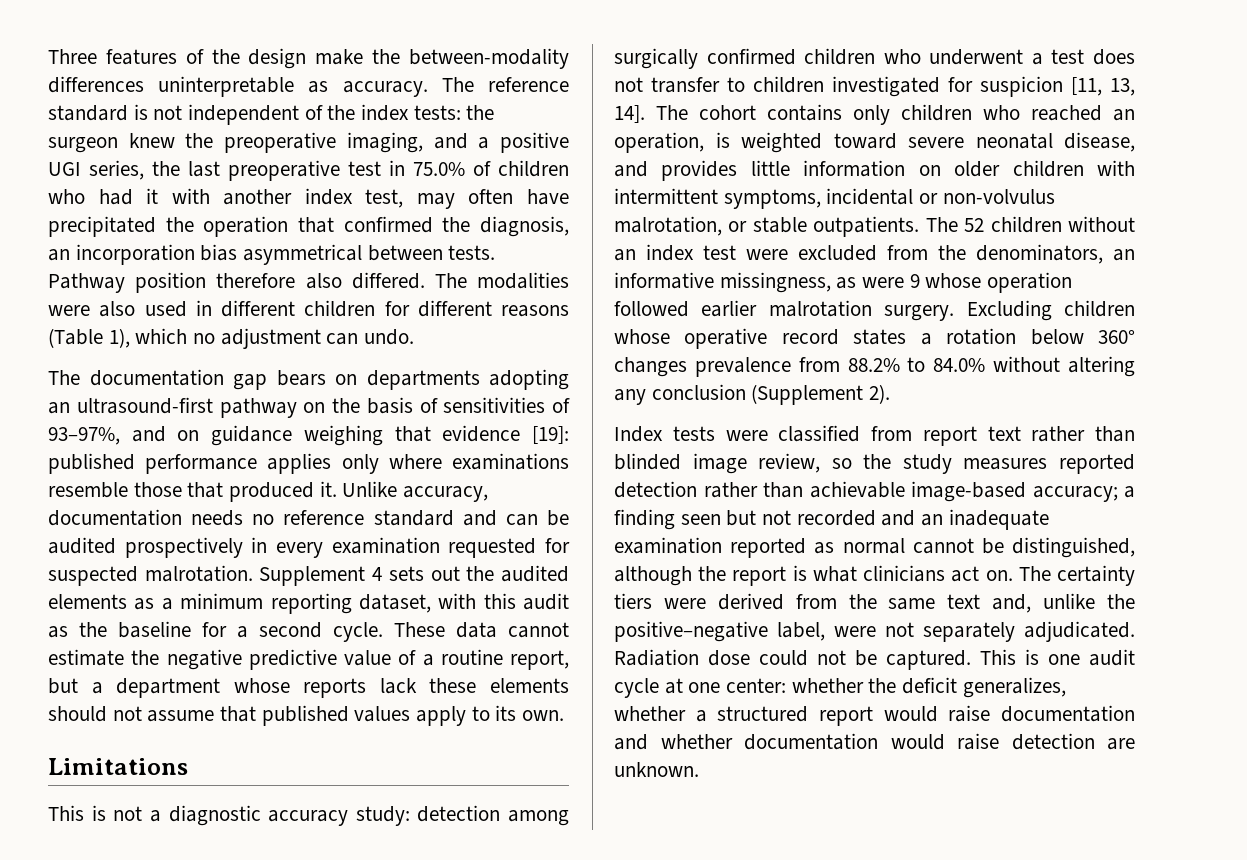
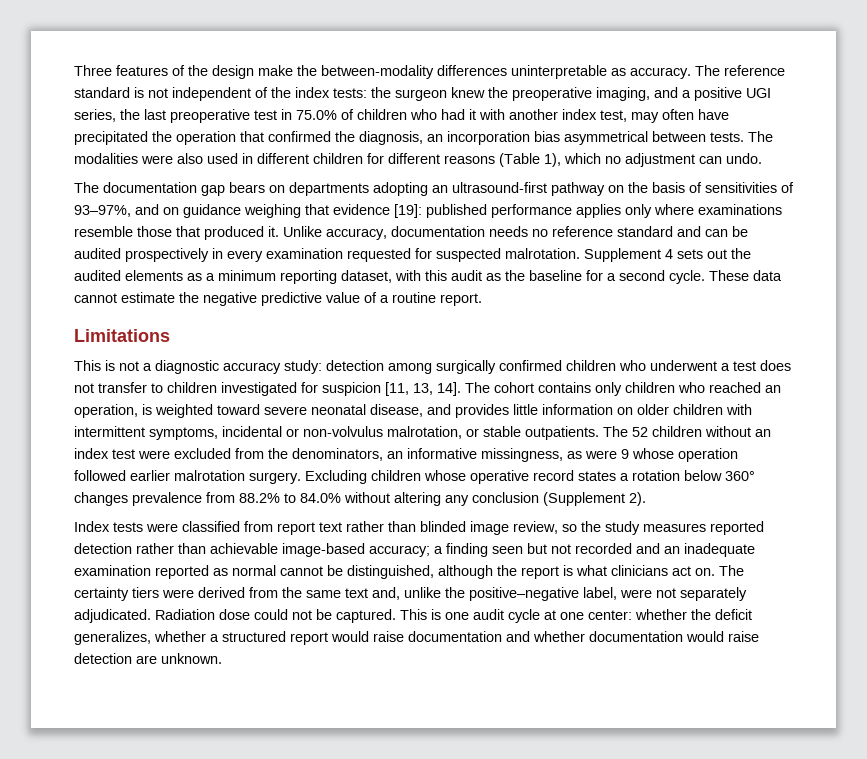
[48,272,425,293] Pathway position therefore also differed. -> (744, 137) none
[510,650,569,670] [48,678,569,698] [48,705,565,726] report, but a department whose reports lack these elements should not assume that published values apply to its own. -> [440,293,482,306] report.

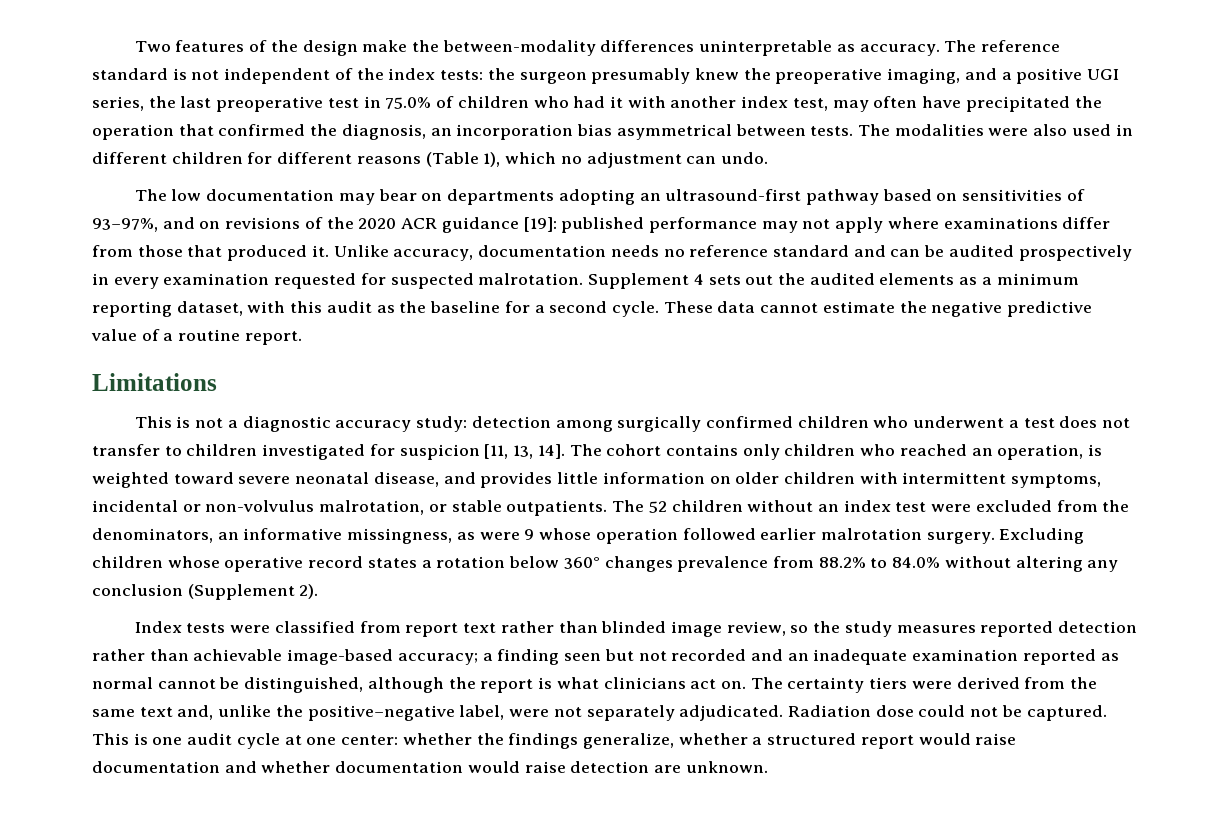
[74,65,112,76] Three -> [134,41,171,52] Two
(447, 95) none -> [591,68,691,84] presumably
[103,182,265,196] documentation gap bears -> [171,189,417,205] low documentation may bear
[608,182,702,193] on the basis of -> [882,189,958,201] based on
[183,204,782,218] [74,226,133,237] guidance weighing that evidence [19]: published performance applies only where examinations resemble -> [225,217,1111,233] [92,245,133,257] revisions of the 2020 ACR guidance [19]: published performance may not apply where examinations differ from
[715,609,752,620] [74,631,151,645] deficit generalizes, -> [508,733,674,749] findings generalize,

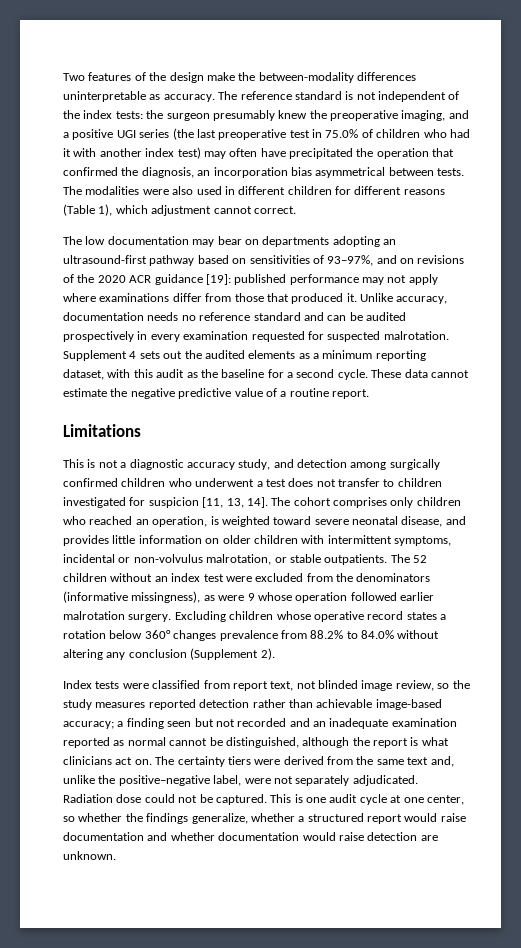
[92,96,176,111] series, the -> [139,128,194,140] series (the
[792,98,828,111] test, -> [177,147,201,159] test)
[560,152,768,168] no adjustment can undo. -> [151,205,296,216] adjustment cannot correct.
[416,416,468,432] study: -> [238,459,294,470] study, and
[665,444,738,456] contains -> [333,497,387,508] comprises
[92,528,453,544] denominators, an informative missingness, -> [356,573,431,582] [63,591,201,603] denominators (informative missingness),
[463,621,598,633] text rather than -> [270,681,316,691] text, not
[341,735,399,745] center: -> [426,795,464,805] [63,816,75,822] center, so

